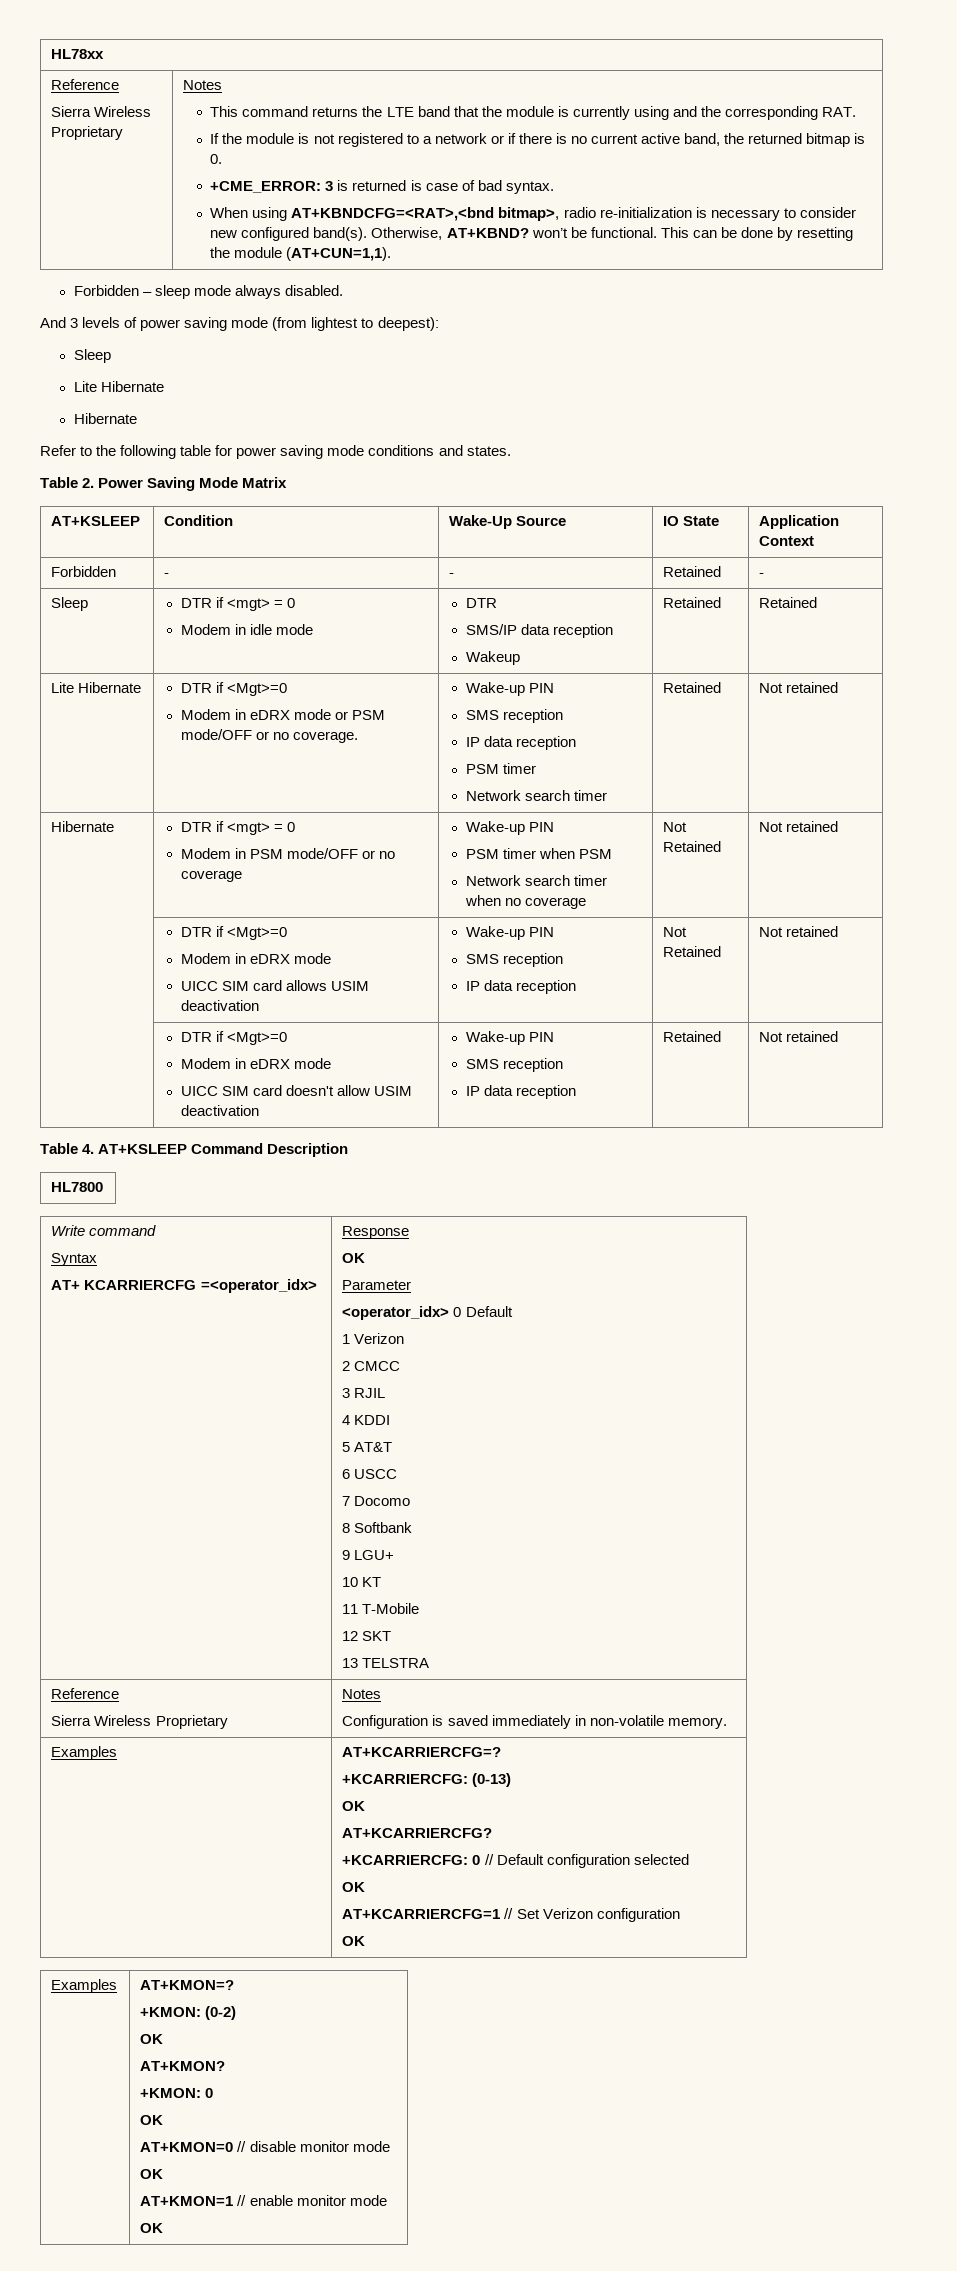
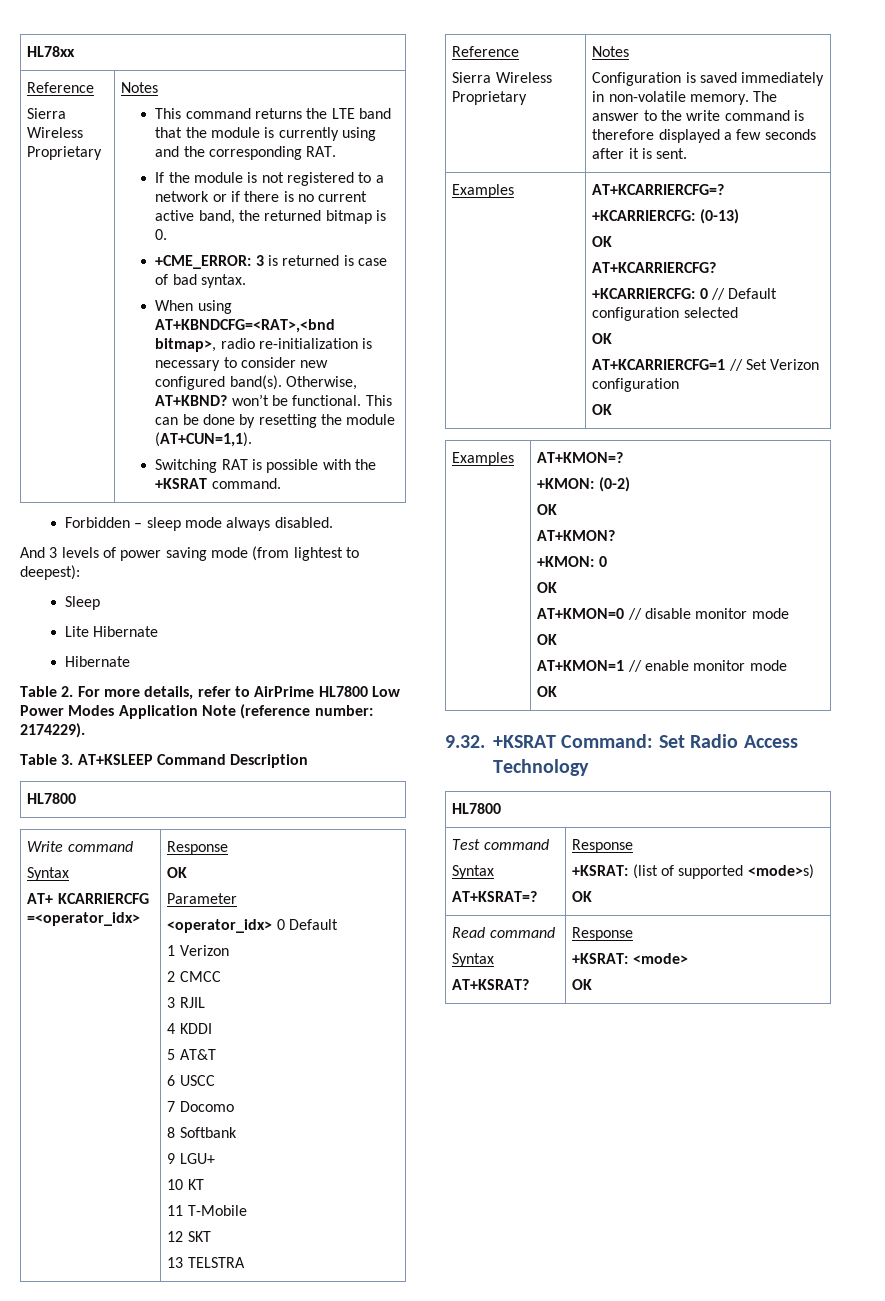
(392, 254) none -> [155,459,377,473] [155,478,281,489] // Switching RAT is possible with the +KSRAT command.
[40,445,511,459] [40,477,288,491] [51,516,141,526] [164,515,234,526] [449,515,567,529] [663,516,720,526] [759,515,840,529] [759,536,815,546] [51,566,117,577] [164,573,170,577] [449,573,455,577] [663,566,722,577] [759,573,765,577] [51,597,89,611] [180,597,296,611] [180,624,314,635] [465,598,497,608] [465,624,613,638] [465,651,520,665] [663,597,722,608] [759,597,818,608] [51,682,142,693] [180,682,287,696] [180,709,386,720] [180,729,359,743] [465,682,554,696] [465,709,563,723] [465,736,576,750] [465,763,536,774] [465,790,607,801] [663,682,722,693] [759,682,839,693] [51,821,115,832] [180,821,296,835] [180,848,396,859] [180,870,242,882] [465,821,554,835] [465,848,613,859] [465,875,607,886] [464,895,586,909] [663,822,688,832] [663,841,722,852] [759,821,839,832] [180,926,287,940] [180,953,332,964] [180,980,370,991] [180,1000,259,1011] [465,926,554,940] [465,953,563,967] [465,980,576,994] [663,927,688,937] [663,946,722,957] [759,926,839,937] [180,1031,287,1045] [180,1058,332,1069] [180,1085,413,1096] [180,1105,259,1116] [465,1031,554,1045] [465,1058,563,1072] [465,1085,576,1099] [663,1031,722,1042] [759,1031,839,1042] [40,1143,95,1154] Refer to the following table for power saving mode conditions and states. // Table 2. Power Saving Mode Matrix // AT+KSLEEP | Condition | Wake-Up Source | IO State | Application Context // Forbidden | - | - | Retained | - // Sleep | DTR if <mgt> = 0 // Modem in idle mode | DTR // SMS/IP data reception // Wakeup | Retained | Retained // Lite Hibernate | DTR if <Mgt>=0 // Modem in eDRX mode or PSM mode/OFF or no coverage. | Wake-up PIN // SMS reception // IP data reception // PSM timer // Network search timer | Retained | Not retained // Hibernate | DTR if <mgt> = 0 // Modem in PSM mode/OFF or no coverage | Wake-up PIN // PSM timer when PSM // Network search timer when no coverage | Not Retained | Not retained // | DTR if <Mgt>=0 // Modem in eDRX mode // UICC SIM card allows USIM deactivation | Wake-up PIN // SMS reception // IP data reception | Not Retained | Not retained // | DTR if <Mgt>=0 // Modem in eDRX mode // UICC SIM card doesn't allow USIM deactivation | Wake-up PIN // SMS reception // IP data reception | Retained | Not retained // Table 4. -> [20,686,400,700] [20,704,373,719] [20,723,85,738] [20,754,74,765] Table 2. For more details, refer to AirPrime HL7800 Low Power Modes Application Note (reference number: 2174229). // Table 3.
(727, 1723) none -> [753,91,778,102] [592,110,805,121] [592,129,816,143] [592,148,688,159] The answer to the write command is therefore displayed a few seconds after it is sent.
(164, 2228) none -> [445,734,798,748] [493,759,589,776] [452,803,502,814] [452,839,549,850] [452,865,495,879] [452,891,538,902] [572,839,634,853] [572,864,814,879] [572,891,593,902] [452,927,555,938] [452,953,495,967] [452,979,530,990] [572,927,634,941] [572,953,688,964] [572,979,593,990] // 9.32. +KSRAT Command: Set Radio Access Technology // HL7800 // Test command // Syntax // AT+KSRAT=? | Response // +KSRAT: (list of supported <mode>s) // OK // Read command // Syntax // AT+KSRAT? | Response // +KSRAT: <mode> // OK

